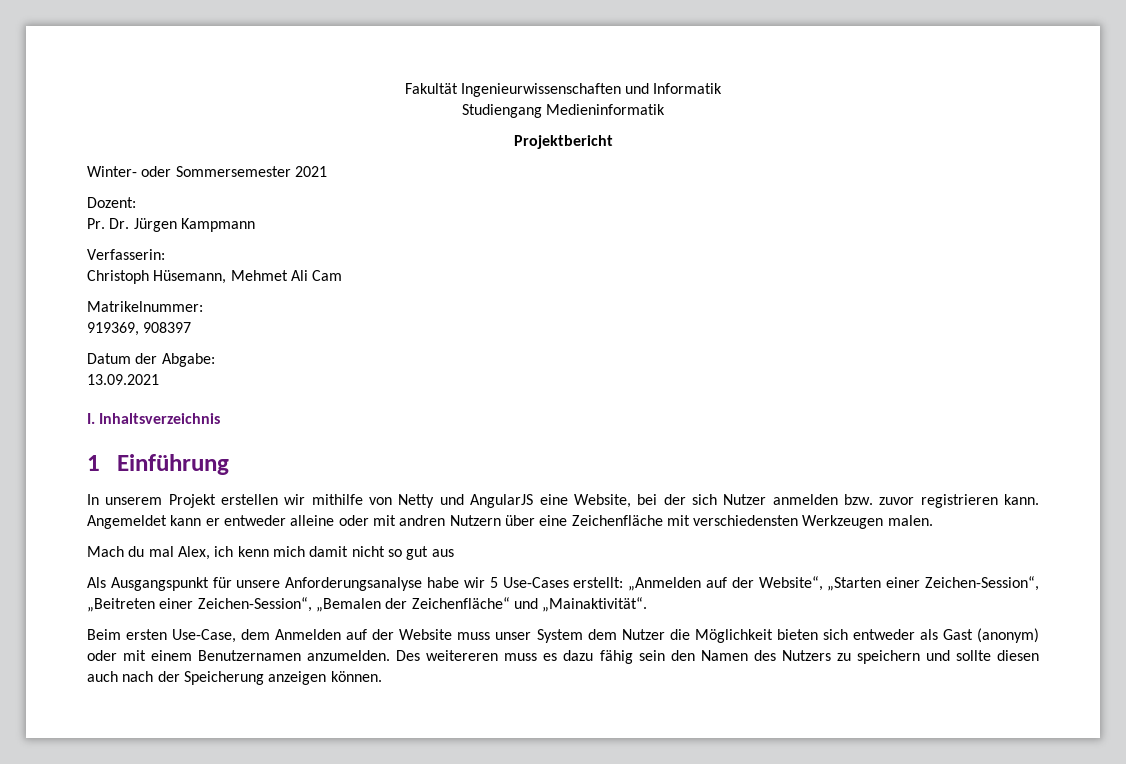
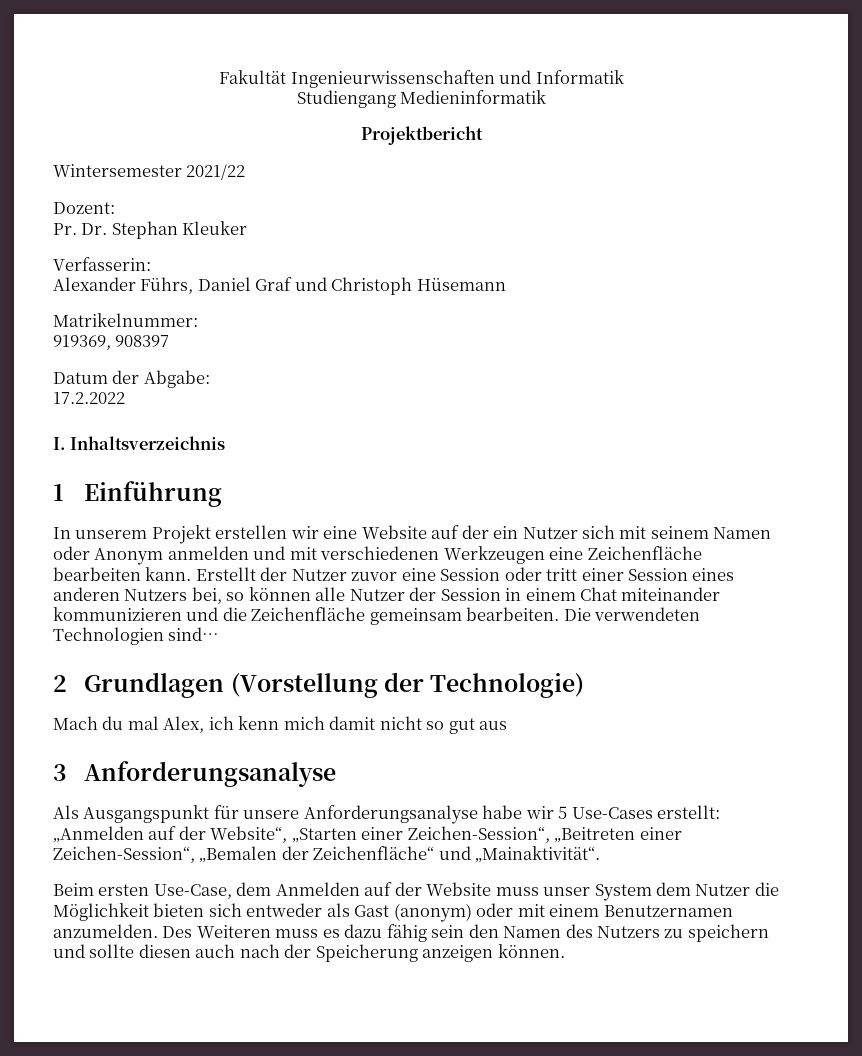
[87,166,327,177] Winter- oder Sommersemester 2021 -> [53,164,246,180] Wintersemester 2021/22
[133,218,255,232] Jürgen Kampmann -> [111,221,248,239] Stephan Kleuker
[87,270,343,284] Christoph Hüsemann, Mehmet Ali Cam -> [53,277,506,295] Alexander Führs, Daniel Graf und Christoph Hüsemann
[87,374,159,385] 13.09.2021 -> [53,392,125,404] 17.2.2022
[311,494,1040,508] [87,515,933,529] mithilfe von Netty und AngularJS eine Website, bei der sich Nutzer anmelden bzw. zuvor registrieren kann. Angemeldet kann er entweder alleine oder mit andren Nutzern über eine Zeichenfläche mit verschiedensten Werkzeugen malen. -> [323,525,772,539] [53,546,702,565] [53,567,735,581] [53,587,721,604] [53,607,701,625] [53,627,220,645] [53,672,585,698] eine Website auf der ein Nutzer sich mit seinem Namen oder Anonym anmelden und mit verschiedenen Werkzeugen eine Zeichenfläche bearbeiten kann. Erstellt der Nutzer zuvor eine Session oder tritt einer Session eines anderen Nutzers bei, so können alle Nutzer der Session in einem Chat miteinander kommunizieren und die Zeichenfläche gemeinsam bearbeiten. Die verwendeten Technologien sind… // 2 Grundlagen (Vorstellung der Technologie)
(454, 553) none -> [53,761,337,787] // 3 Anforderungsanalyse
[426,650,499,661] weitereren -> [196,925,271,938] Weiteren

